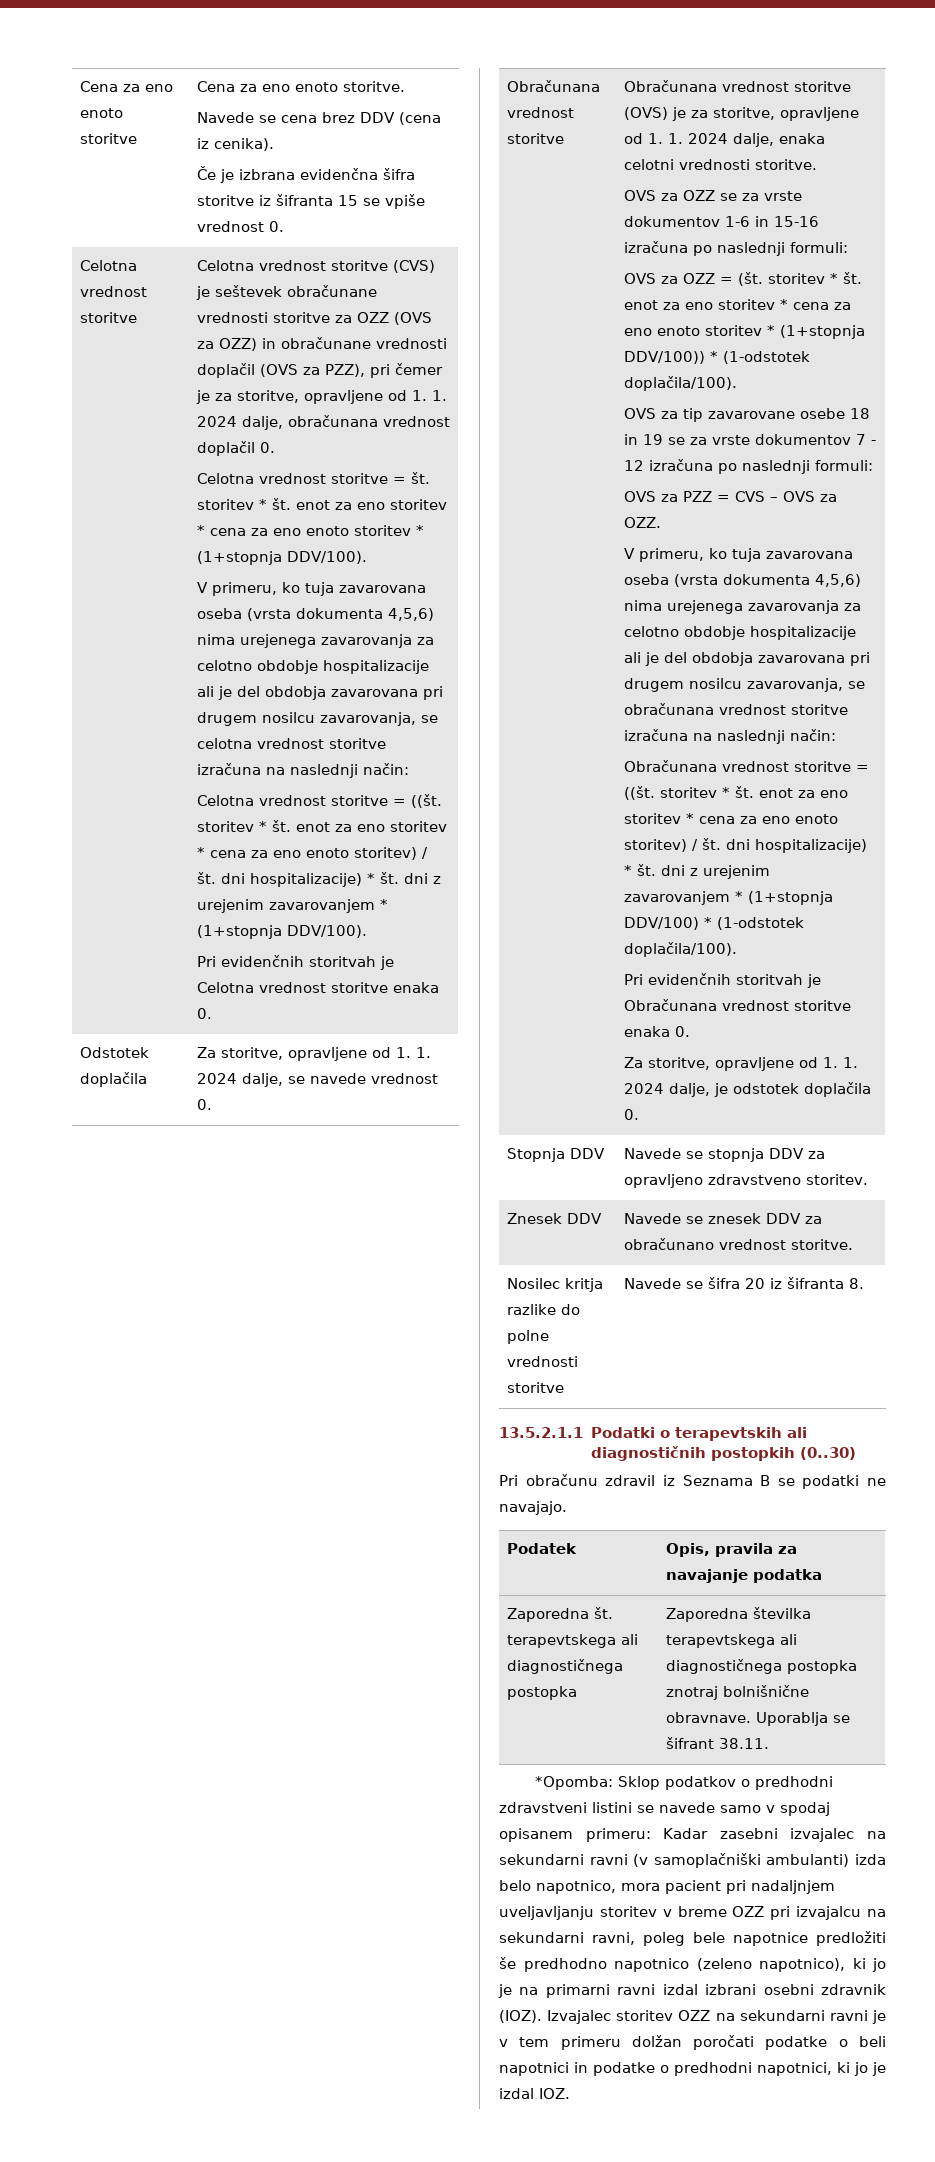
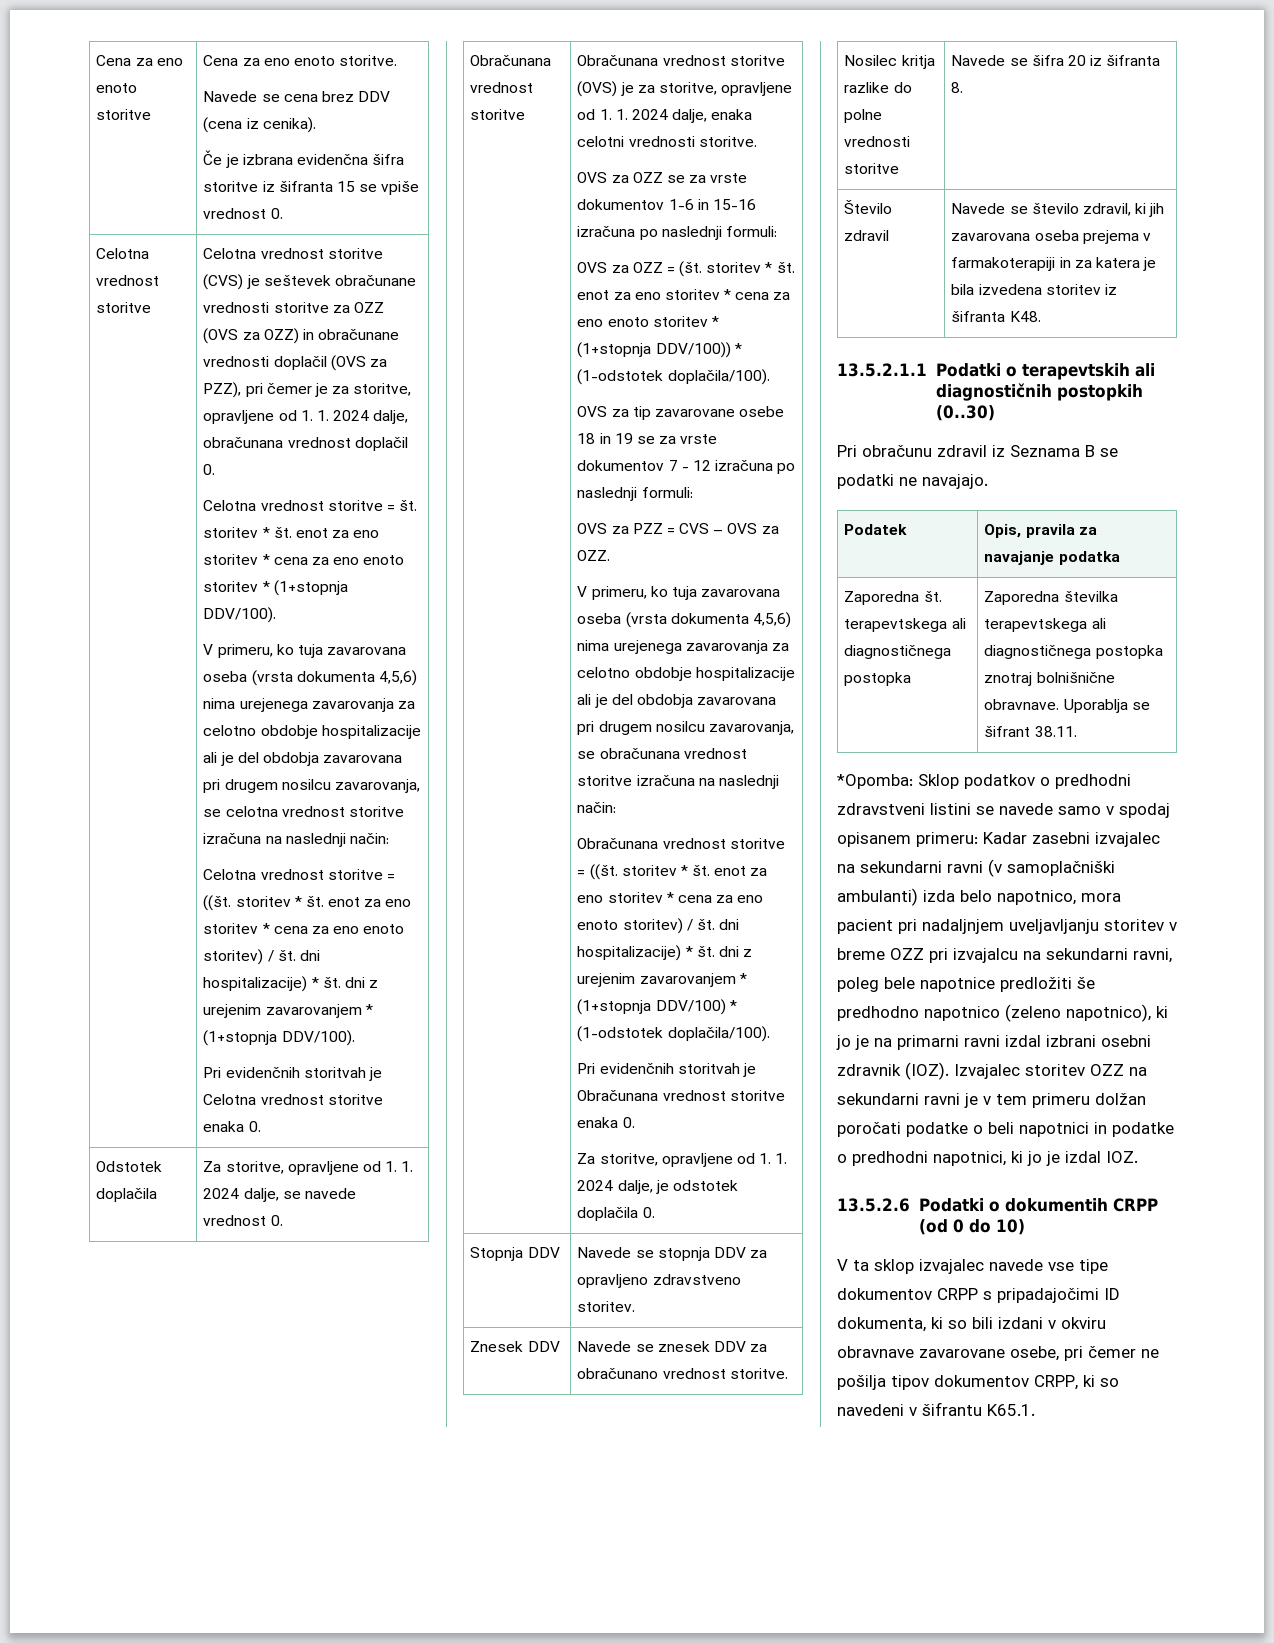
(865, 1283) none -> [844,200,893,214] [844,230,890,241] [951,203,1165,217] [951,230,1151,244] [951,257,1157,271] [951,284,1117,295] [951,311,1041,322] // Število zdravil | Navede se število zdravil, ki jih zavarovana oseba prejema v farmakoterapiji in za katera je bila izvedena storitev iz šifranta K48.
(570, 2093) none -> [837,1198,1158,1212] [918,1219,1025,1235] [837,1259,1108,1274] [837,1288,1120,1303] [837,1317,1106,1332] [837,1346,1159,1361] [837,1375,1119,1390] [837,1402,1035,1416] // 13.5.2.6 Podatki o dokumentih CRPP (od 0 do 10) // V ta sklop izvajalec navede vse tipe dokumentov CRPP s pripadajočimi ID dokumenta, ki so bili izdani v okviru obravnave zavarovane osebe, pri čemer ne pošilja tipov dokumentov CRPP, ki so navedeni v šifrantu K65.1.

